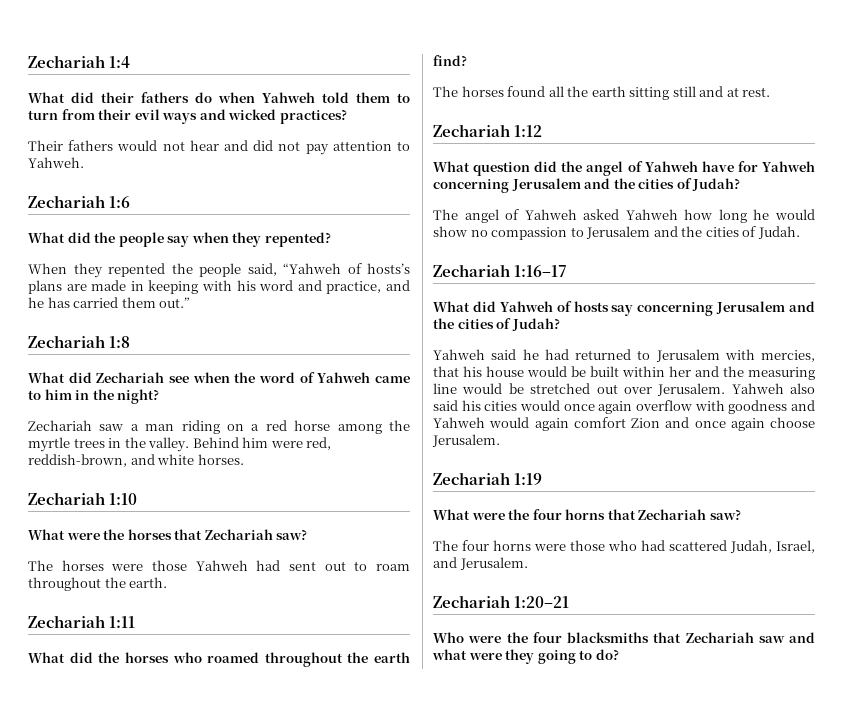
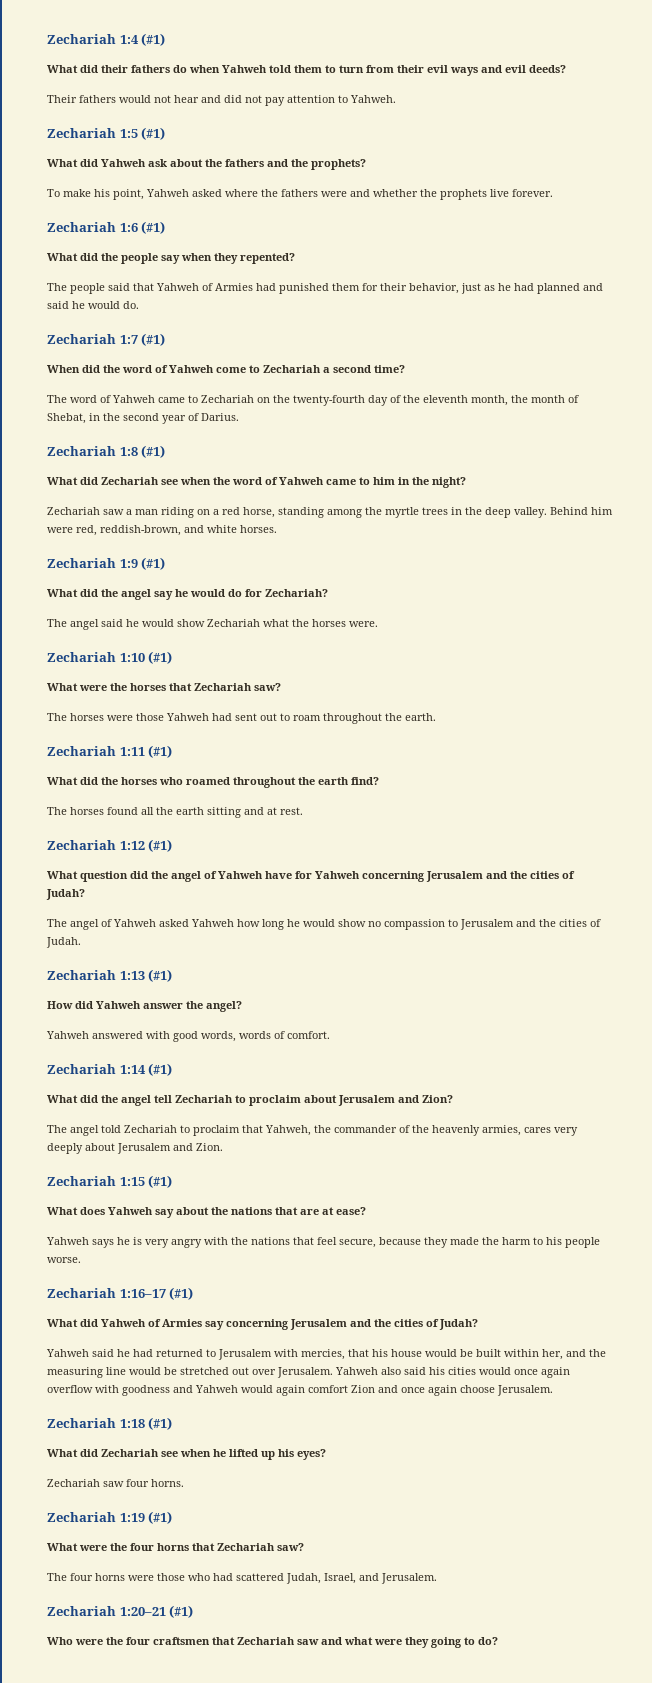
(131, 62) none -> [141,33,166,46] (#1)
[228,109,347,124] wicked practices? -> [505,65,566,73] evil deeds?
(84, 162) none -> [47,127,166,140] [47,159,366,170] [47,189,553,200] // Zechariah 1:5 (#1) // What did Yahweh ask about the fathers and the prophets? // To make his point, Yahweh asked where the fathers were and whether the prophets live forever.
(131, 202) none -> [141,221,166,234] (#1)
[28,263,410,278] [28,280,410,294] [28,297,191,308] When they repented the people said, “Yahweh of hosts’s plans are made in keeping with his word and practice, and he has carried them out.” -> [47,283,603,294] [47,301,139,309] [47,333,166,346] [47,365,405,373] [47,395,579,406] [47,413,239,424] The people said that Yahweh of Armies had punished them for their behavior, just as he had planned and said he would do. // Zechariah 1:7 (#1) // When did the word of Yahweh come to Zechariah a second time? // The word of Yahweh came to Zechariah on the twenty-fourth day of the eleventh month, the month of Shebat, in the second year of Darius.
(131, 342) none -> [141,445,166,458] (#1)
[294,420,331,431] horse -> [243,507,324,518] horse, standing
(146, 442) none -> [485,507,511,518] deep
(244, 459) none -> [47,557,166,570] [47,589,328,600] [47,619,378,630] // Zechariah 1:9 (#1) // What did the angel say he would do for Zechariah? // The angel said he would show Zechariah what the horses were.
(138, 499) none -> [148,651,173,664] (#1)
(136, 622) none -> [148,745,173,758] (#1)
[672,86,696,97] still -> (241, 812) none
(543, 131) none -> [148,839,173,852] (#1)
(800, 232) none -> [47,969,173,982] [47,1001,242,1012] [46,1031,330,1042] [47,1063,173,1076] [47,1095,453,1106] [47,1125,578,1136] [47,1143,223,1154] [47,1175,173,1188] [47,1207,366,1218] [46,1237,600,1248] [47,1257,81,1263] // Zechariah 1:13 (#1) // How did Yahweh answer the angel? // Yahweh answered with good words, words of comfort. // Zechariah 1:14 (#1) // What did the angel tell Zechariah to proclaim about Jerusalem and Zion? // The angel told Zechariah to proclaim that Yahweh, the commander of the heavenly armies, cares very deeply about Jerusalem and Zion. // Zechariah 1:15 (#1) // What does Yahweh say about the nations that are at ease? // Yahweh says he is very angry with the nations that feel secure, because they made the harm to his people worse.
(568, 271) none -> [169,1287,194,1300] (#1)
[573,301,609,312] hosts -> [162,1319,202,1327] Armies
[669,366,691,377] her -> [542,1349,563,1360] her,
(500, 440) none -> [47,1417,173,1430] [47,1449,326,1460] [47,1479,184,1487] // Zechariah 1:18 (#1) // What did Zechariah see when he lifted up his eyes? // Zechariah saw four horns.
(543, 479) none -> [148,1511,173,1524] (#1)
(570, 602) none -> [169,1605,194,1618] (#1)
[567,632,649,643] blacksmiths -> [153,1637,210,1645] craftsmen

